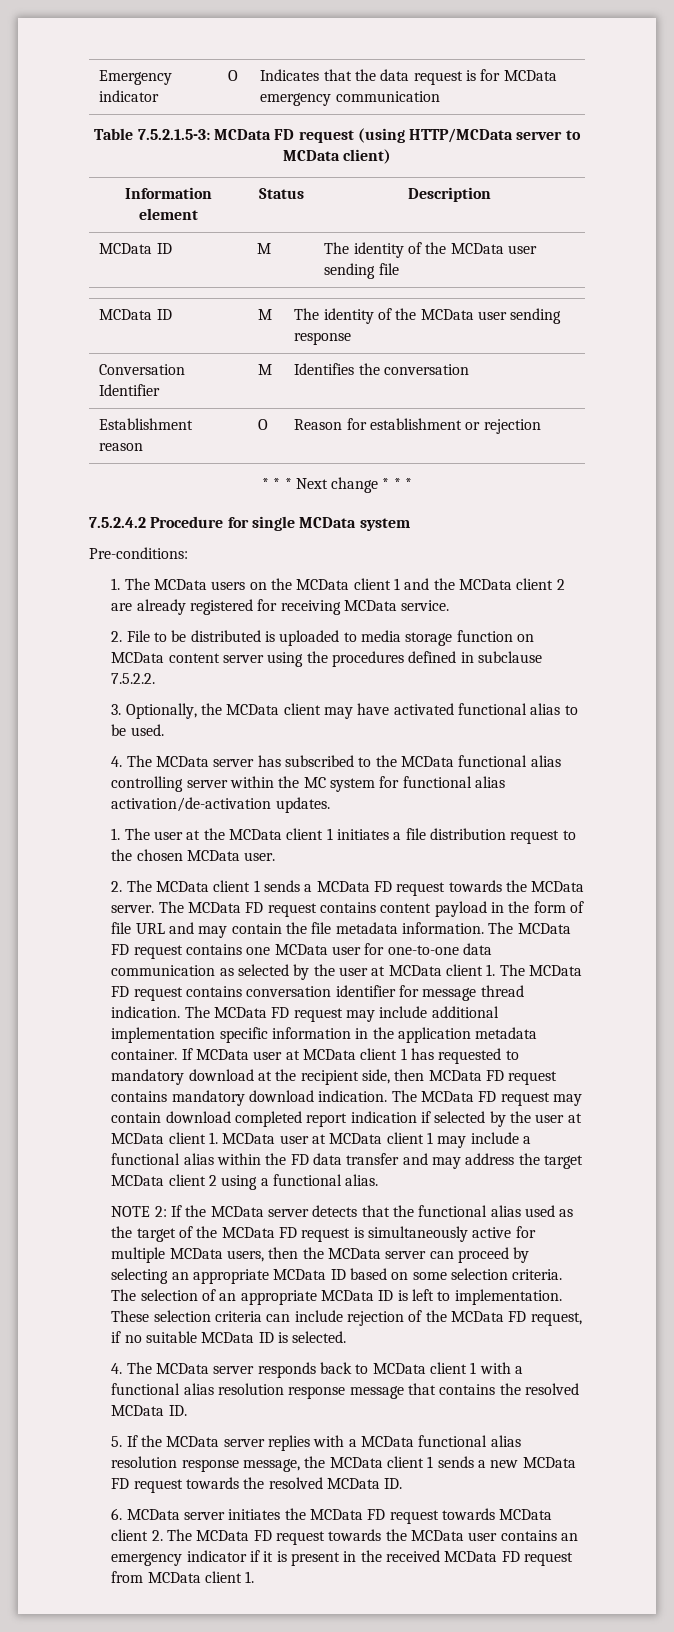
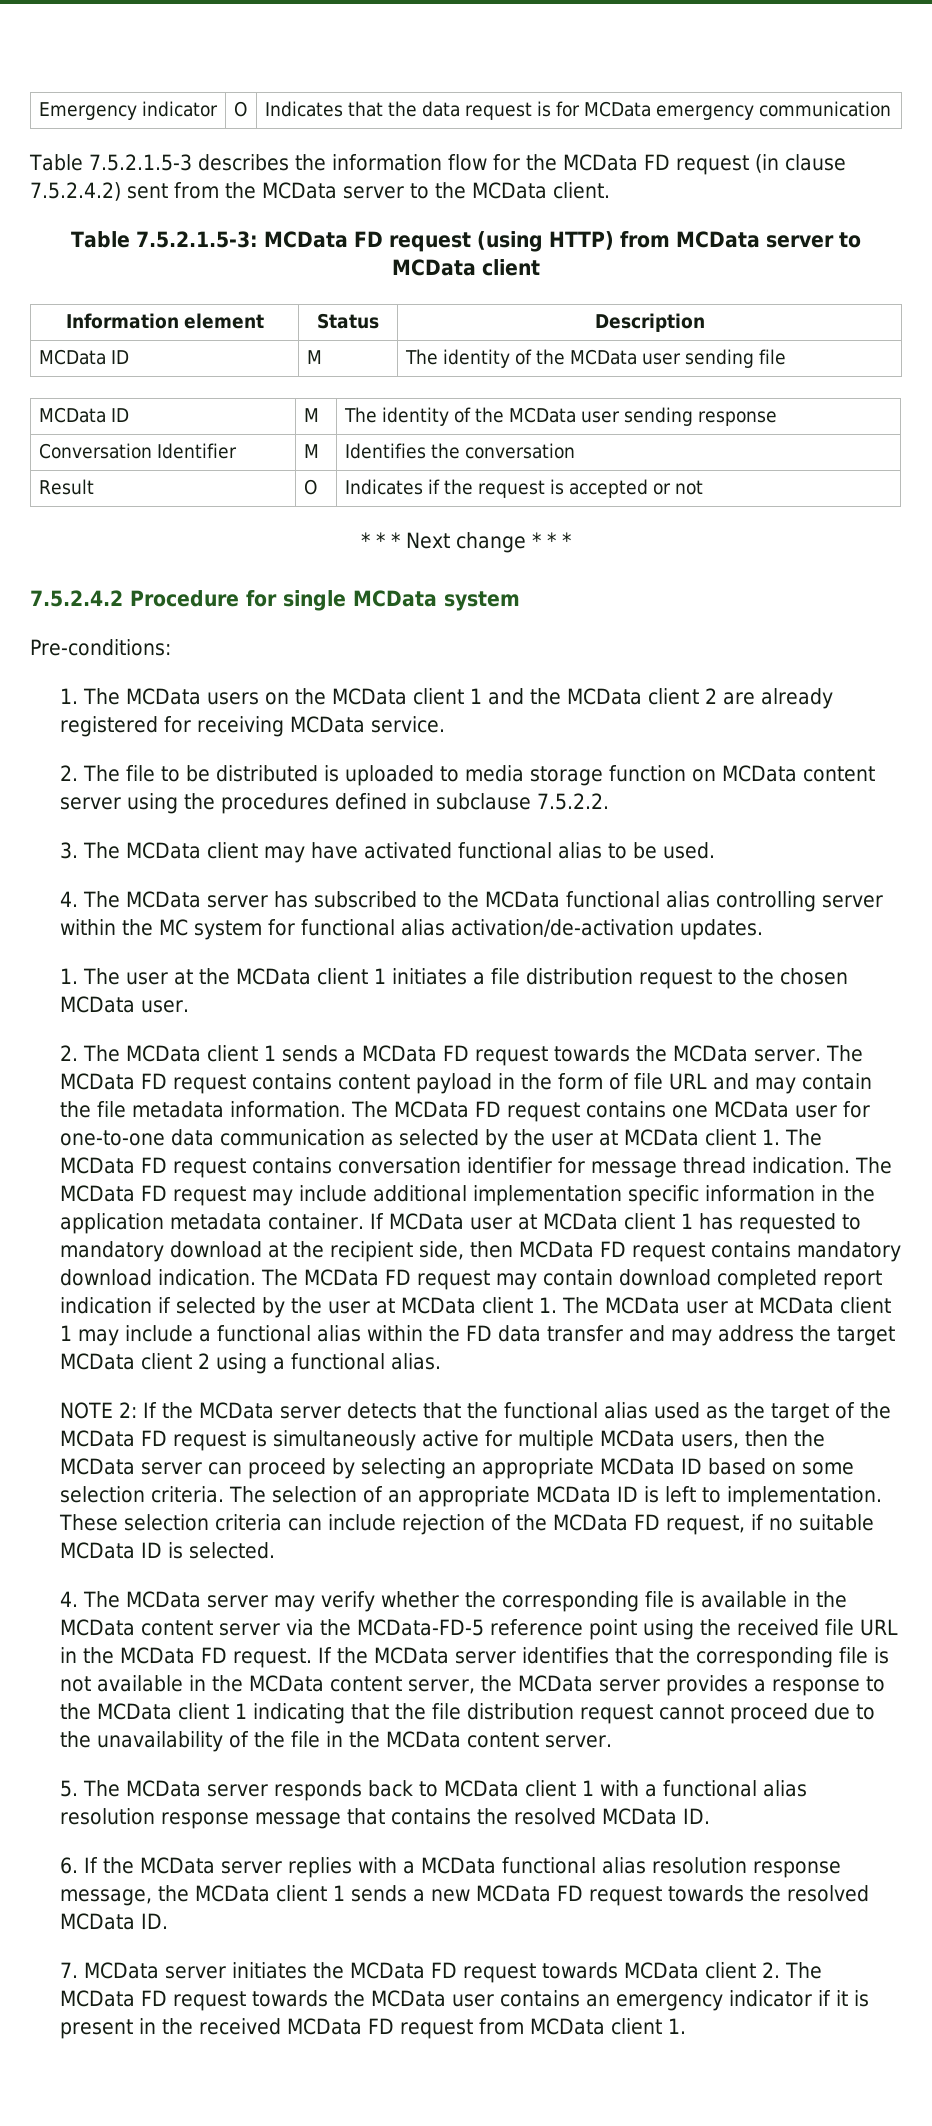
(440, 96) none -> [29,154,846,175] [30,182,610,201] // Table 7.5.2.1.5-3 describes the information flow for the MCData FD request (in clause 7.5.2.4.2) sent from the MCData server to the MCData client.
[409,128,514,143] HTTP/MCData -> [548,231,760,250] HTTP) from MCData
[343,149,392,164] client) -> [482,259,540,276] client
[99,418,194,430] [99,443,144,451] [258,419,269,430] [294,418,541,434] Establishment reason | O | Reason for establishment or rejection -> [38,479,94,495] [303,479,317,495] [344,479,703,498] Result | O | Indicates if the request is accepted or not
[126,630,150,642] File -> [83,765,156,782] The file
[125,703,223,719] Optionally, the -> [83,842,121,859] The
(219, 1138) none -> [562,1297,600,1314] The
(255, 1370) none -> [274,1591,848,1612] [60,1619,899,1640] [60,1647,890,1668] [60,1675,886,1696] [60,1703,876,1724] [60,1731,613,1752] [60,1780,269,1797] may verify whether the corresponding file is available in the MCData content server via the MCData-FD-5 reference point using the received file URL in the MCData FD request. If the MCData server identifies that the corresponding file is not available in the MCData content server, the MCData server provides a response to the MCData client 1 indicating that the file distribution request cannot proceed due to the unavailability of the file in the MCData content server. // 5. The MCData server
[111,1436,123,1447] 5. -> [60,1857,79,1874] 6.
[111,1508,123,1520] 6. -> [60,1962,79,1978] 7.

